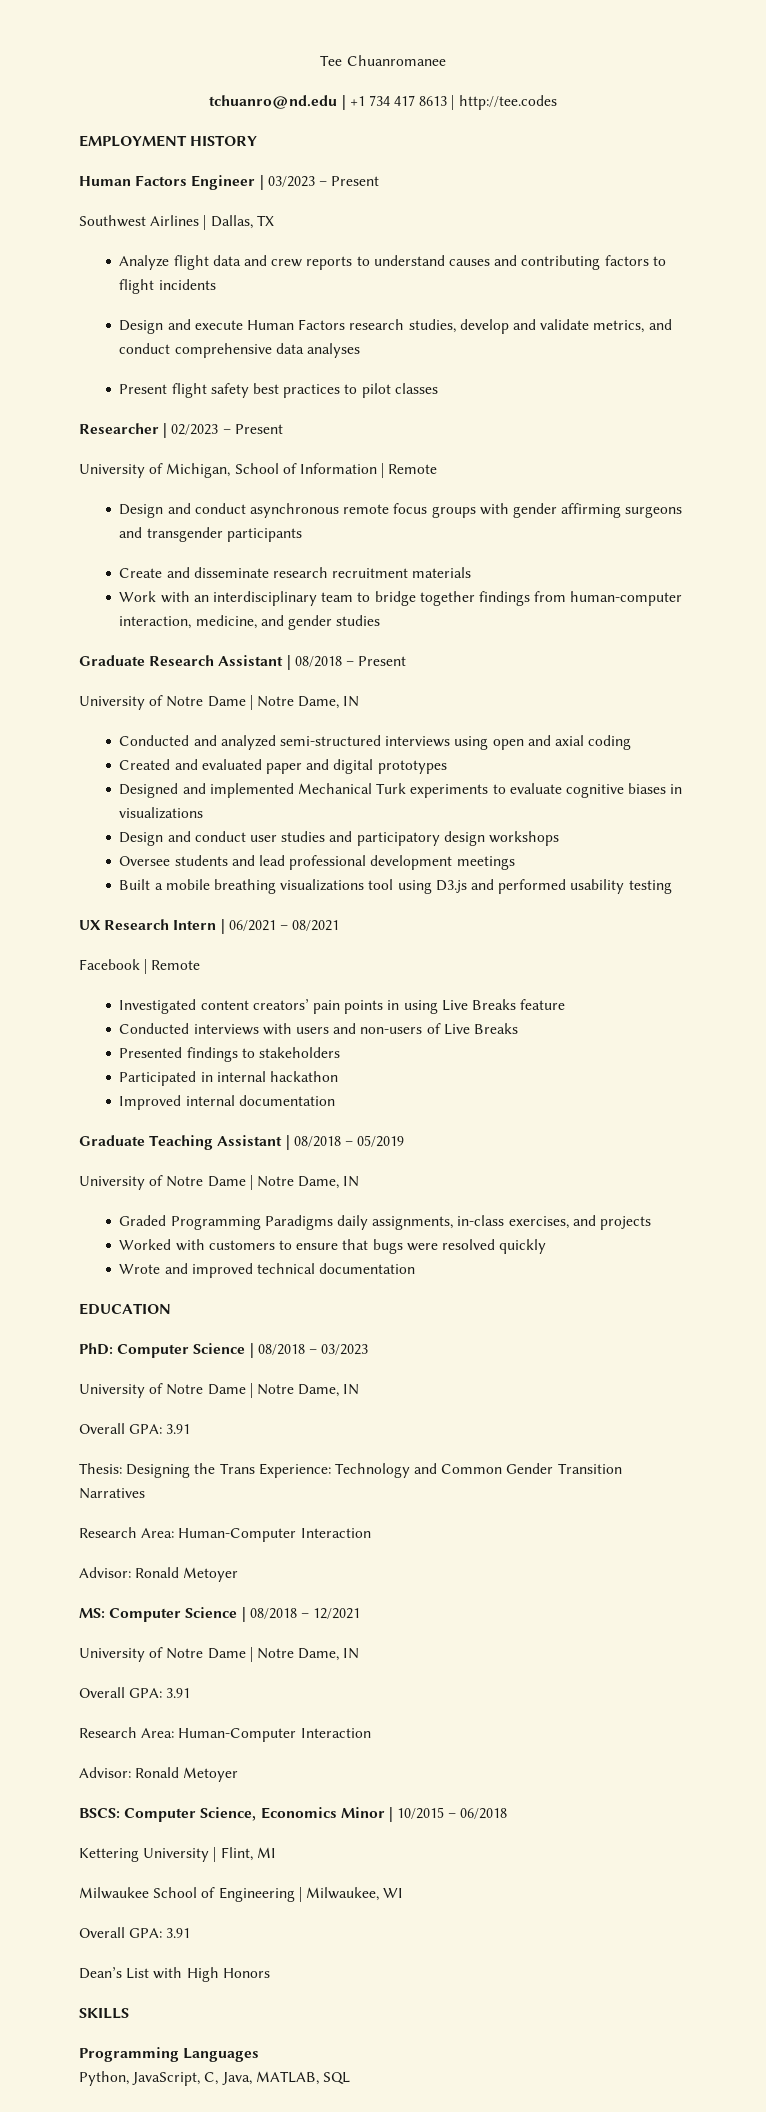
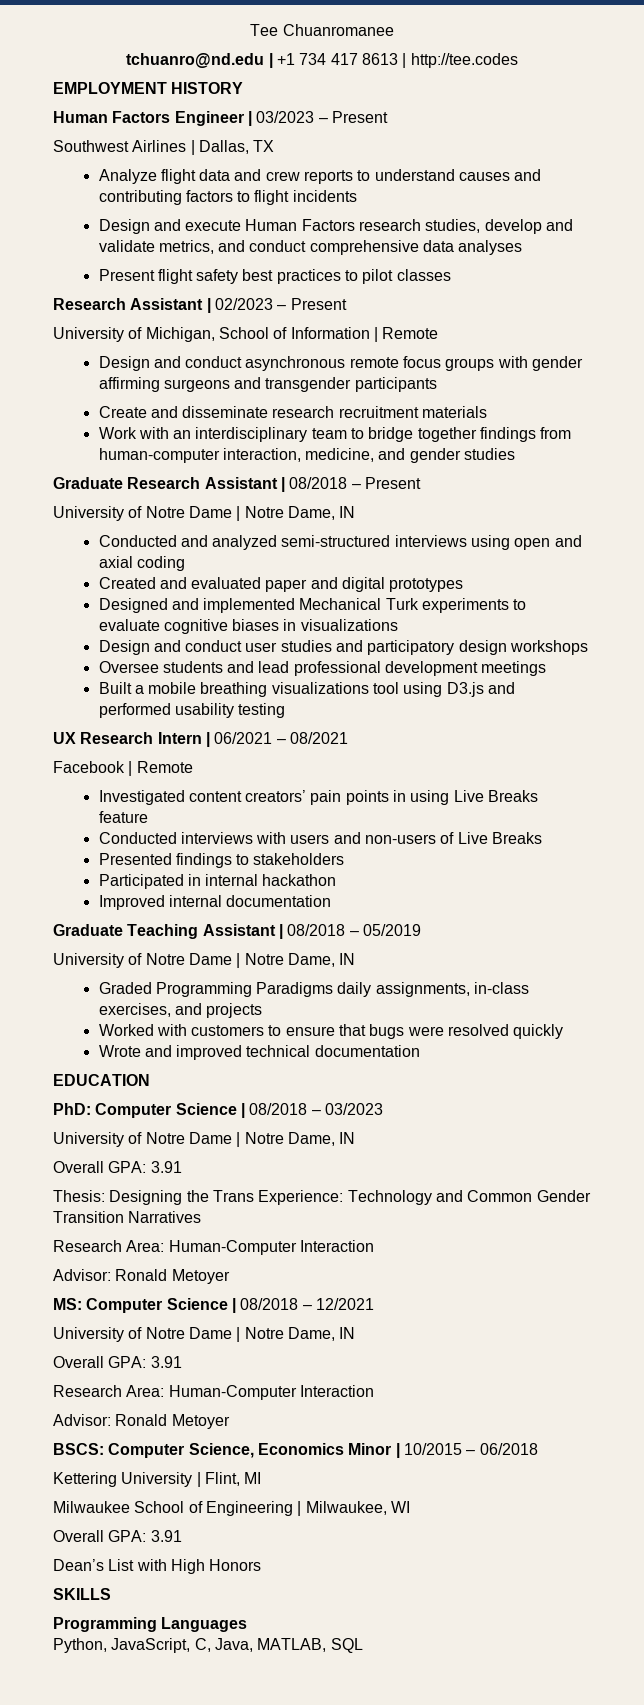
[79,423,159,434] Researcher -> [53,298,204,310] Research Assistant

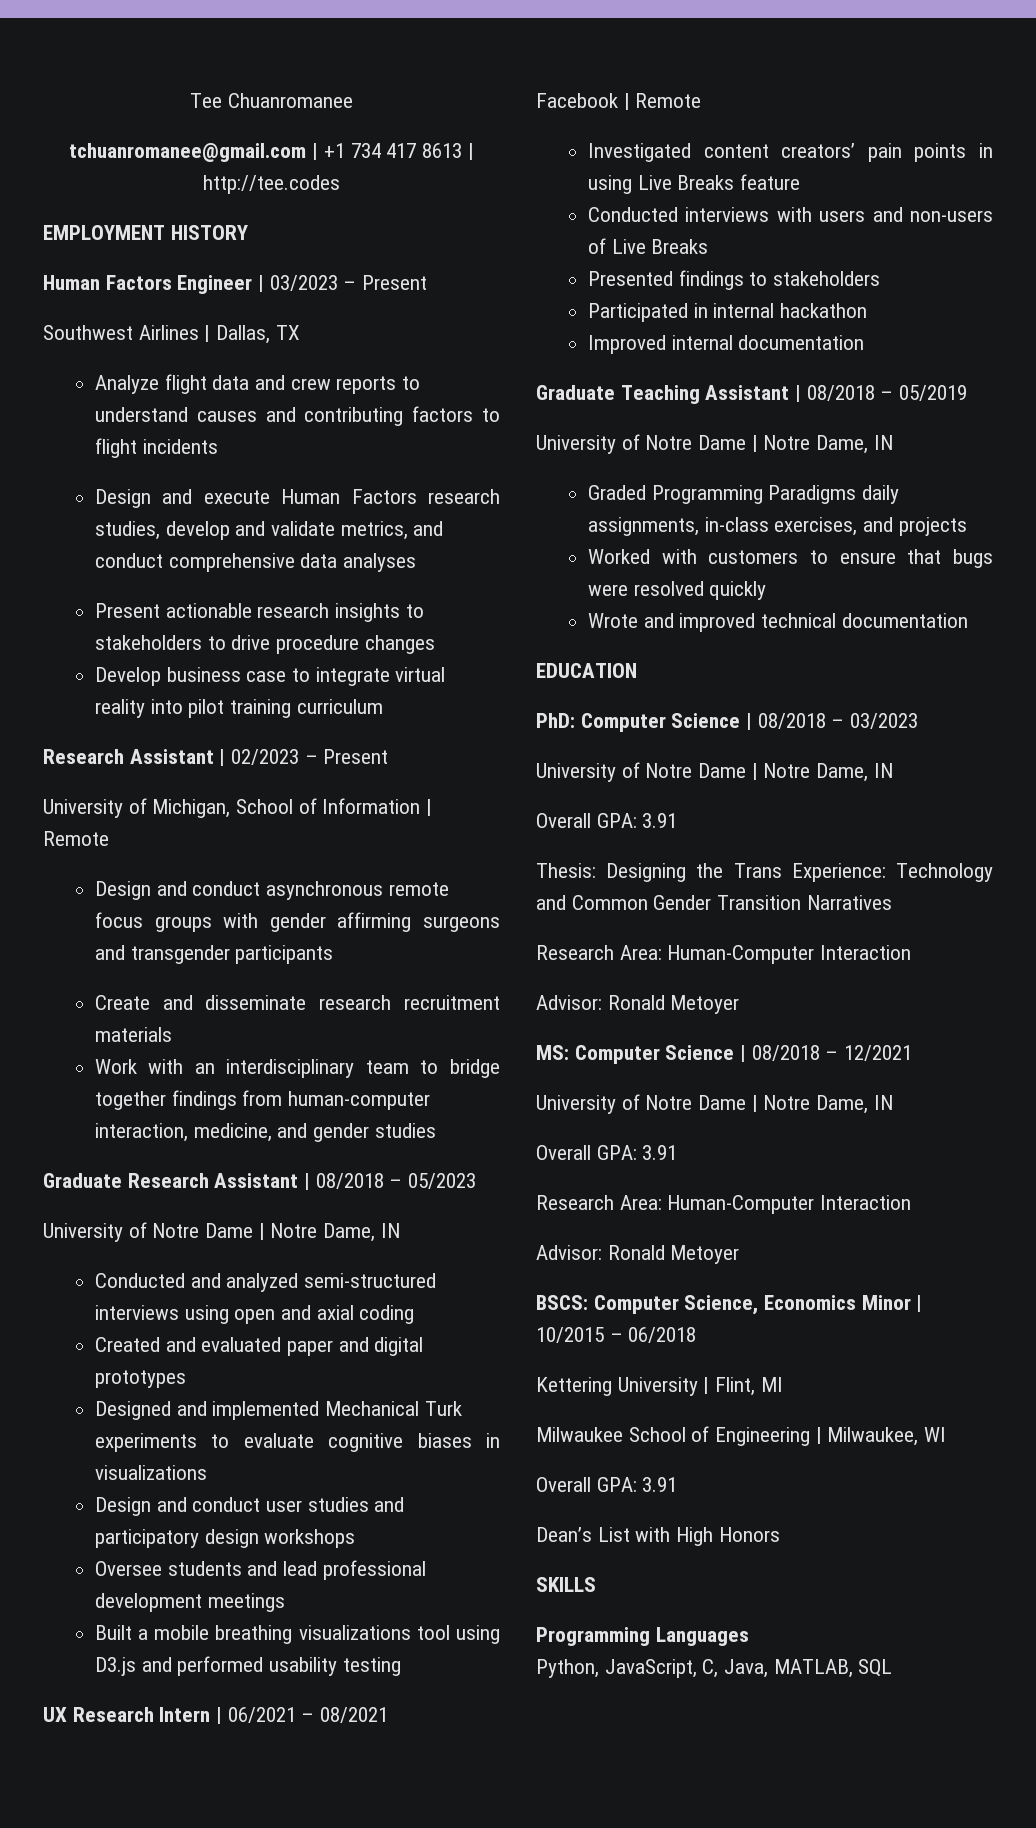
[126,53,265,68] tchuanro@nd.edu -> [69,143,307,162] tchuanromanee@gmail.com
[157,269,451,284] flight safety best practices to pilot classes -> [165,603,424,622] [94,635,435,654] [94,667,446,686] [94,699,383,718] actionable research insights to stakeholders to drive procedure changes // Develop business case to integrate virtual reality into pilot training curriculum
[364,477,421,489] Present -> [408,1173,477,1189] 05/2023

